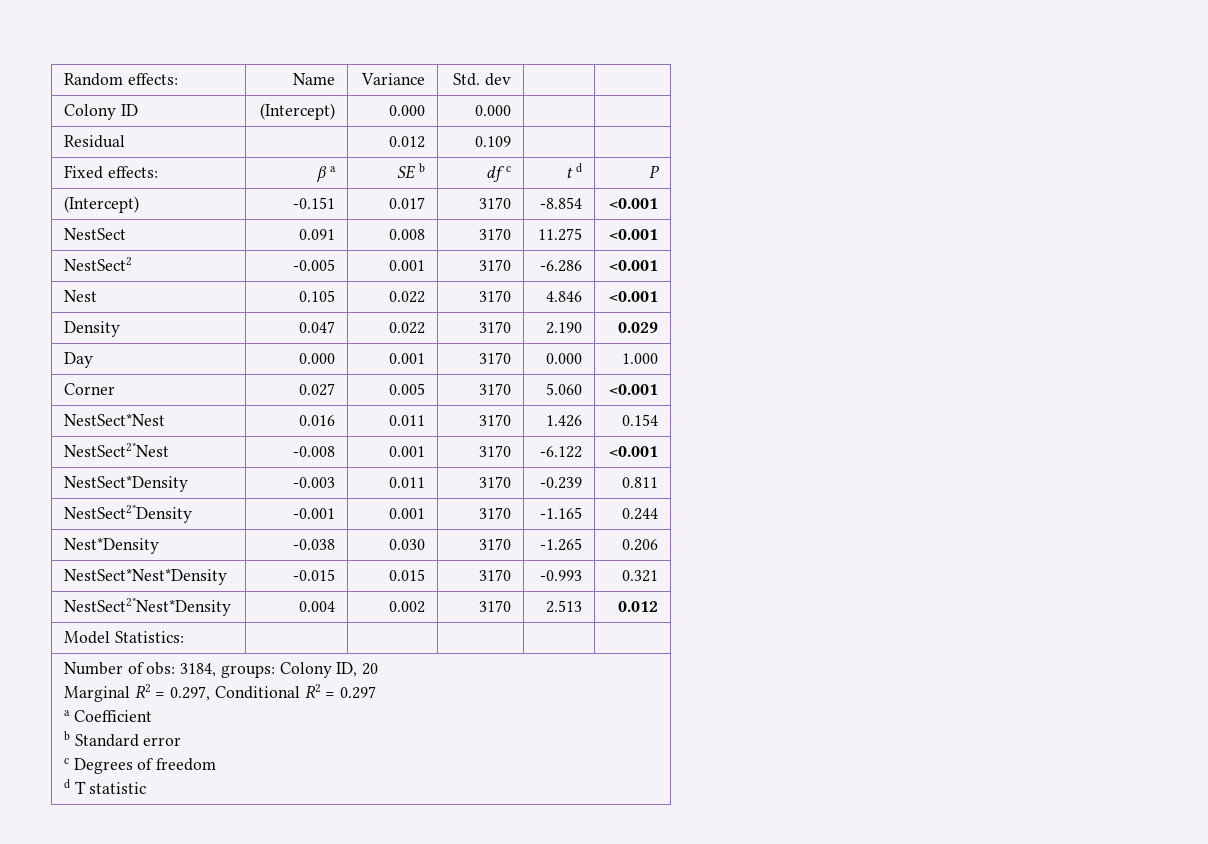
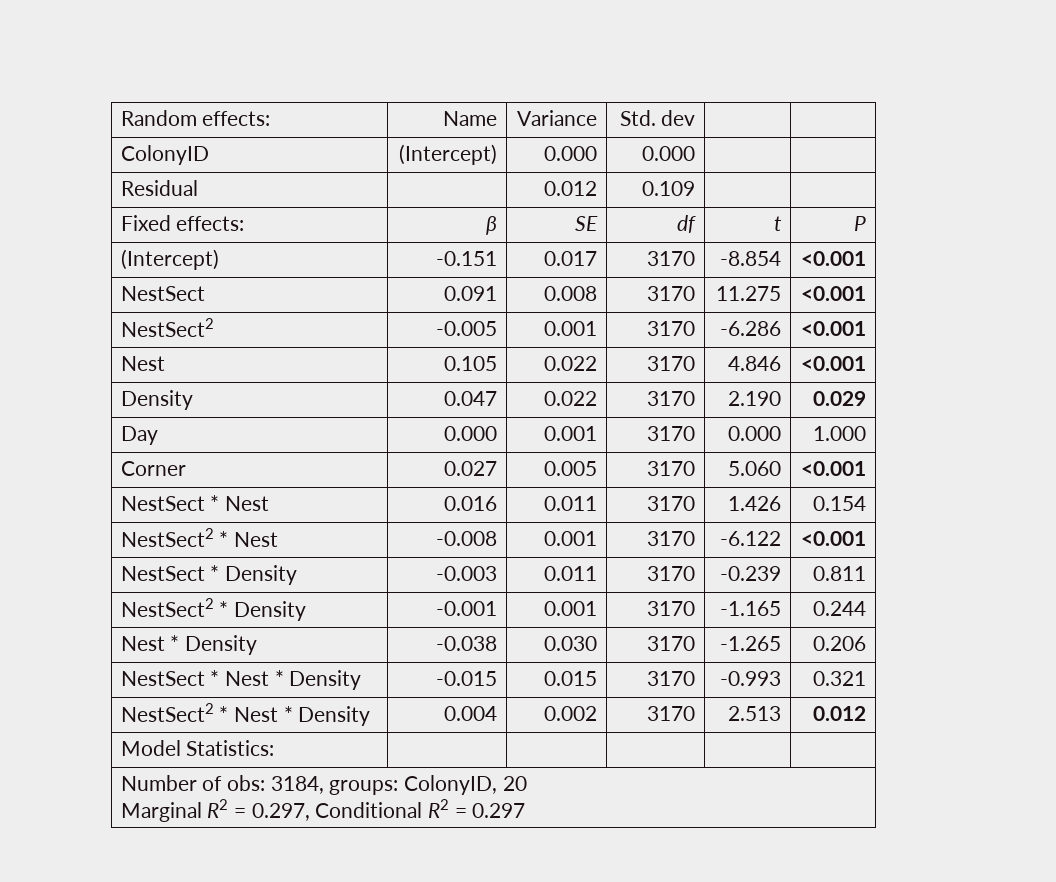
[64,104,138,120] Colony ID -> [120,145,209,165] ColonyID
[329,166,336,172] a -> (498, 225) none
[418,163,425,173] b -> (599, 223) none
[505,166,511,172] c -> (697, 224) none
[575,163,583,173] d -> (783, 223) none
[64,413,166,426] NestSect*Nest -> [120,495,270,511] NestSect * Nest
[64,442,170,457] NestSect2*Nest -> [120,528,279,547] NestSect2 * Nest
[64,475,189,492] NestSect*Density -> [120,565,298,585] NestSect * Density
[64,504,193,523] NestSect2*Density -> [120,598,307,621] NestSect2 * Density
[64,537,160,554] Nest*Density -> [120,635,258,655] Nest * Density
[64,568,228,585] NestSect*Nest*Density -> [120,670,362,690] NestSect * Nest * Density
[64,597,232,616] NestSect2*Nest*Density -> [120,703,371,726] NestSect2 * Nest * Density
[279,662,358,678] Colony ID, -> [404,775,498,795] ColonyID,
[64,710,152,722] [64,731,182,747] [64,758,217,774] [64,779,147,794] // a Coefficient // b Standard error // c Degrees of freedom // d T statistic -> (526, 810) none

